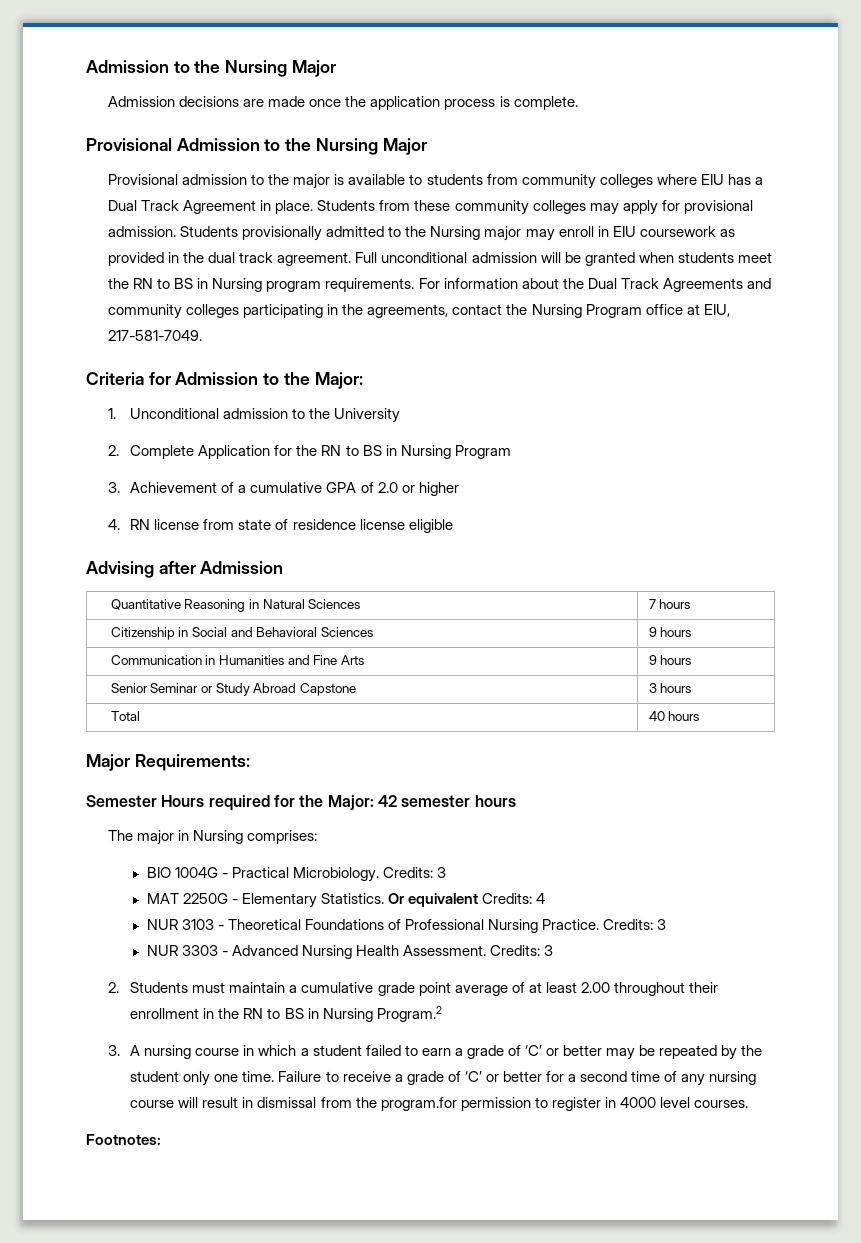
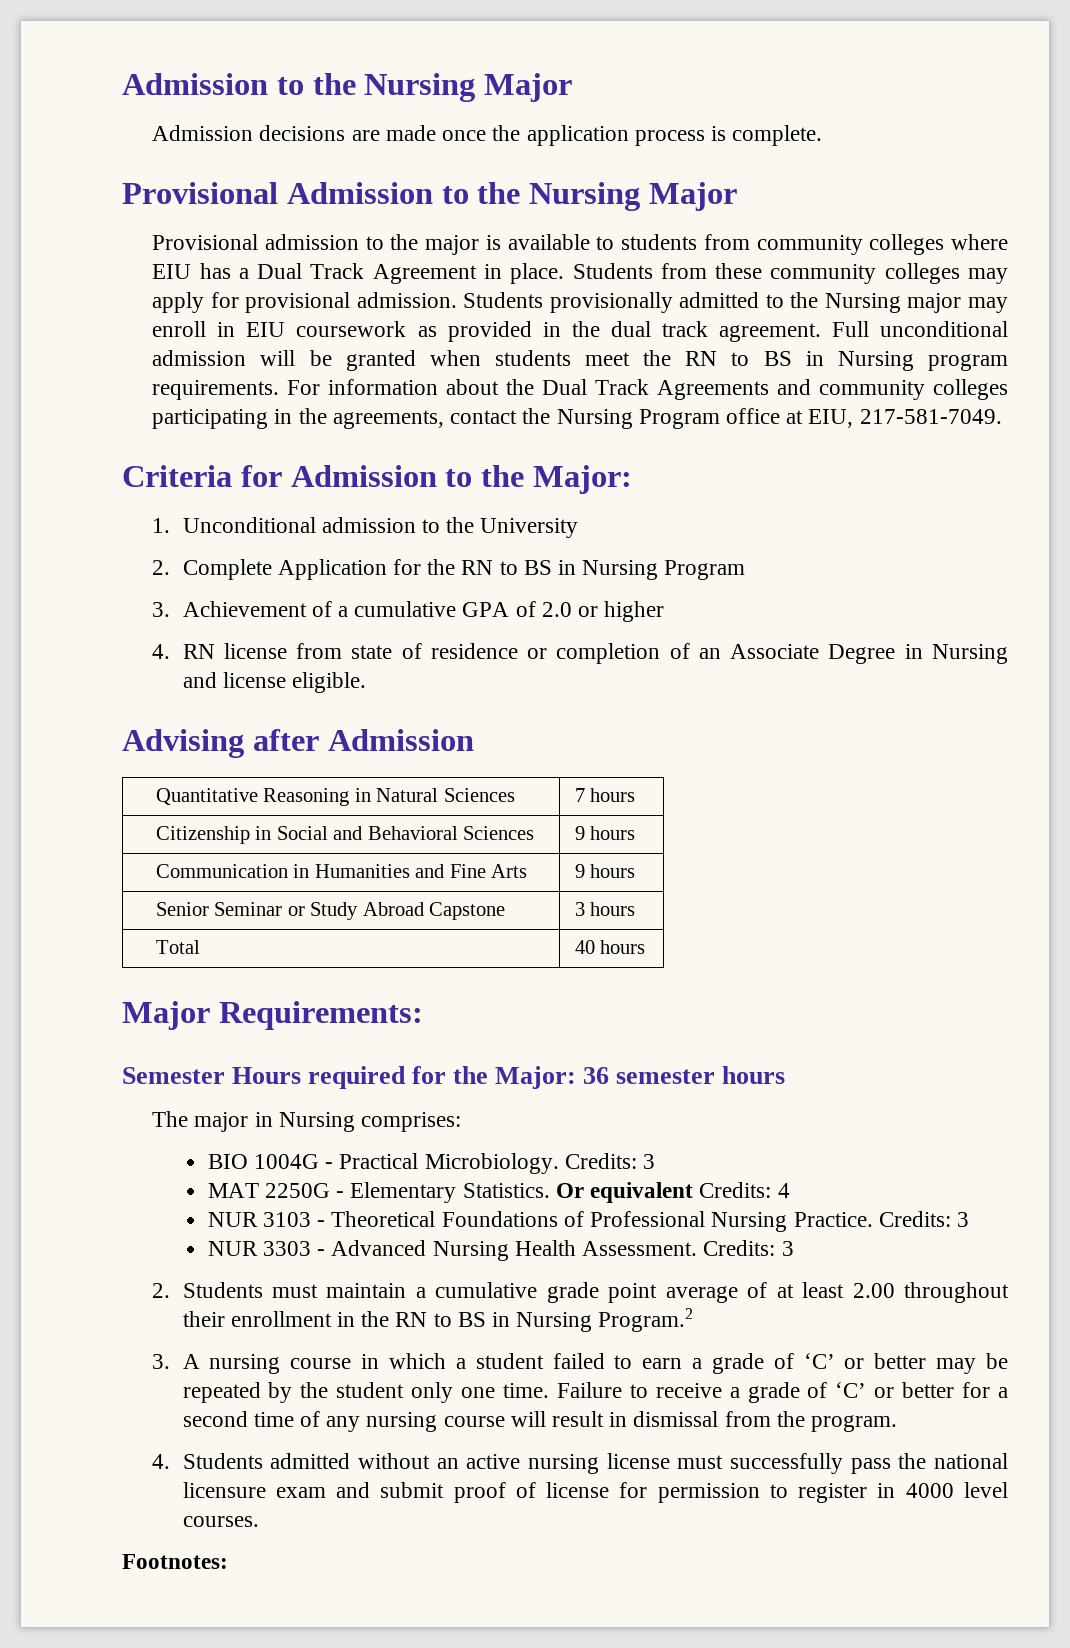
[359,519,453,533] license eligible -> [527,643,1008,664] [182,672,366,693] or completion of an Associate Degree in Nursing and license eligible.
[377,795,397,807] 42 -> [583,1067,610,1084] 36
[380,1097,457,1111] program.for -> [811,1415,898,1432] [152,1453,1009,1474] [182,1482,648,1503] program. // 4. Students admitted without an active nursing license must successfully pass the national licensure exam and submit proof of license for

